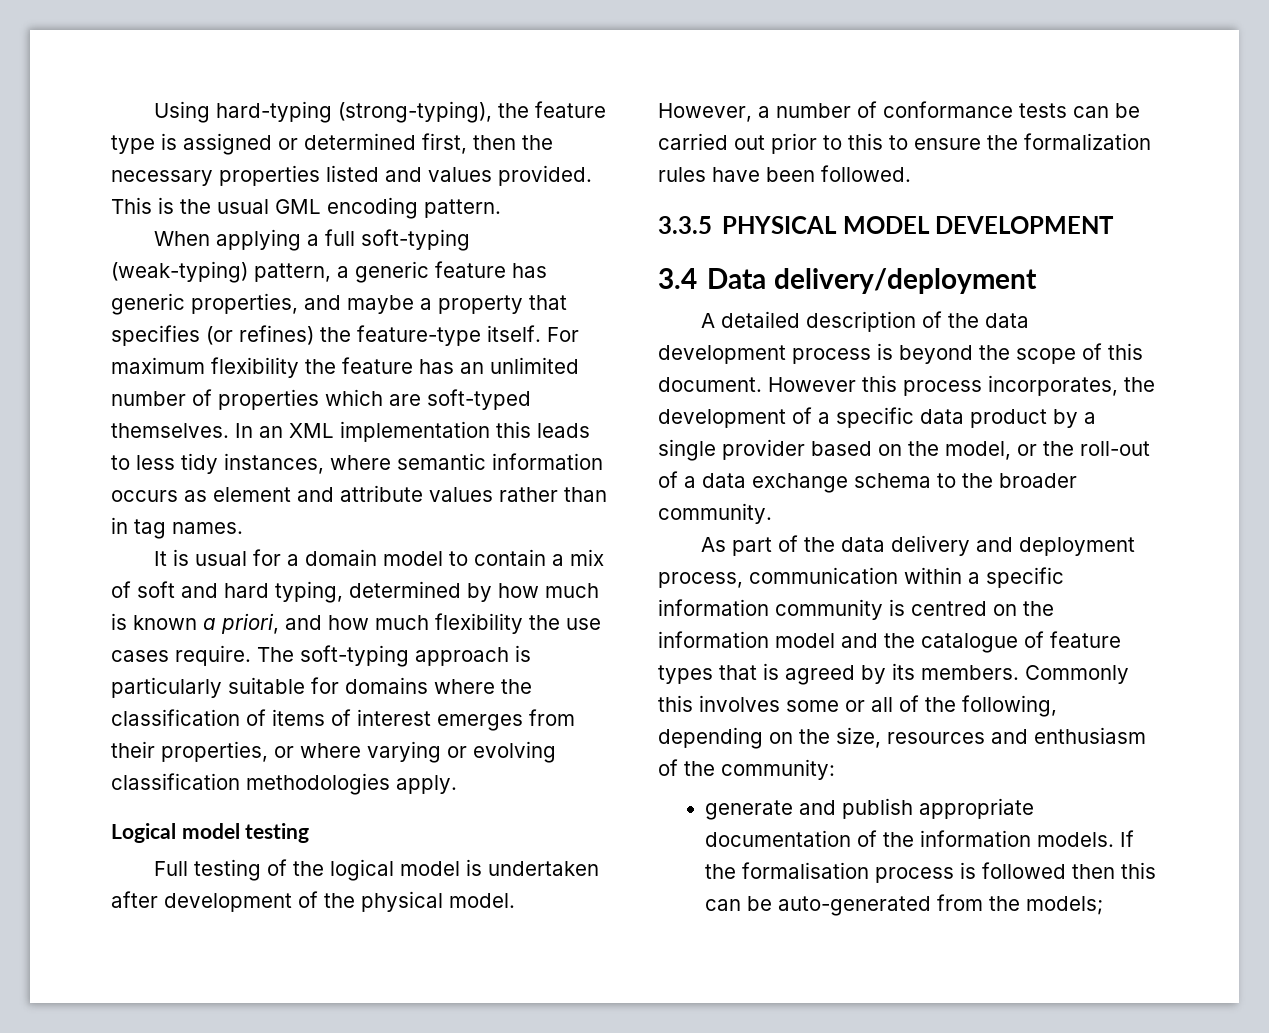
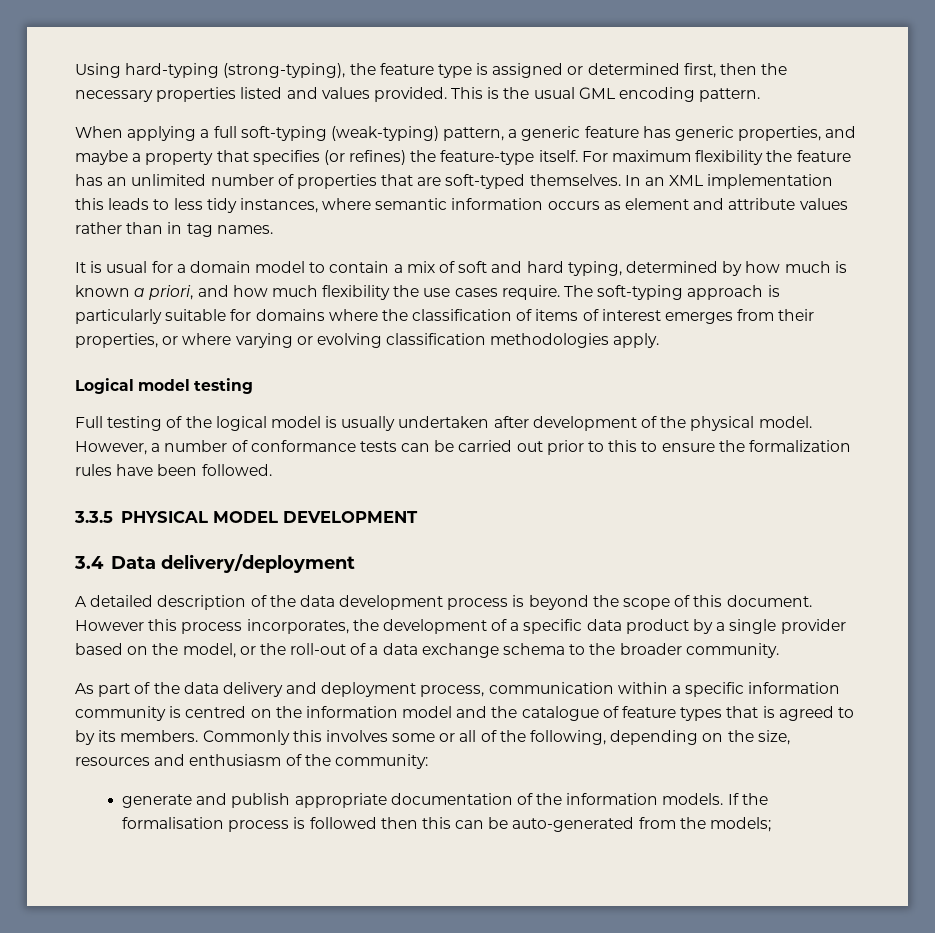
[325,389,383,406] which -> [381,174,414,186] that
(482, 867) none -> [341,416,396,431] usually
(855, 675) none -> [837,707,854,718] to

